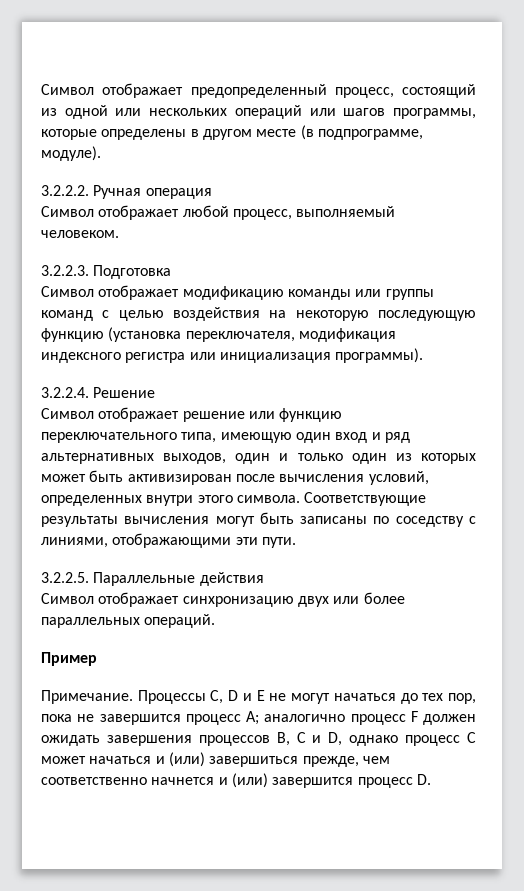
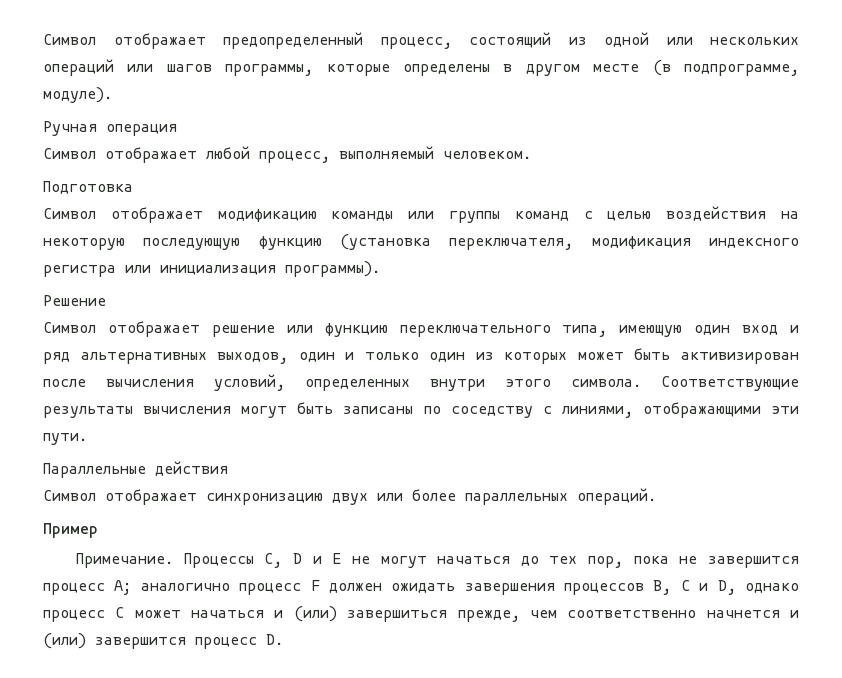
[41,185,89,196] 3.2.2.2. -> (112, 95) none
[41,265,89,276] 3.2.2.3. -> (531, 155) none
[41,387,89,398] 3.2.2.4. -> (380, 269) none
[41,572,89,583] 3.2.2.5. -> (87, 439) none

